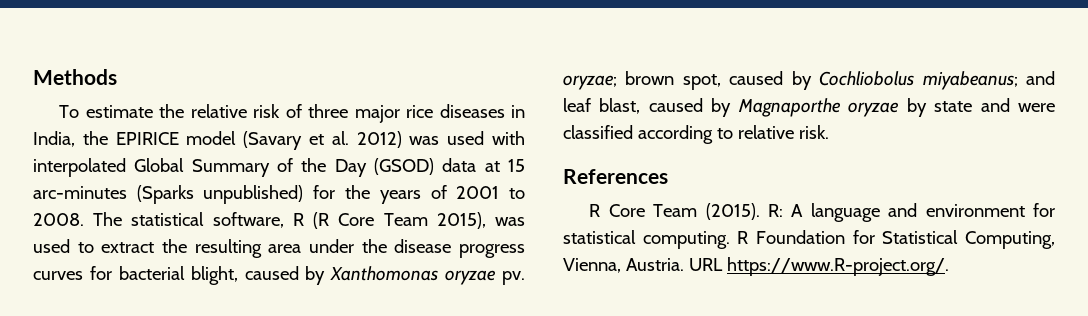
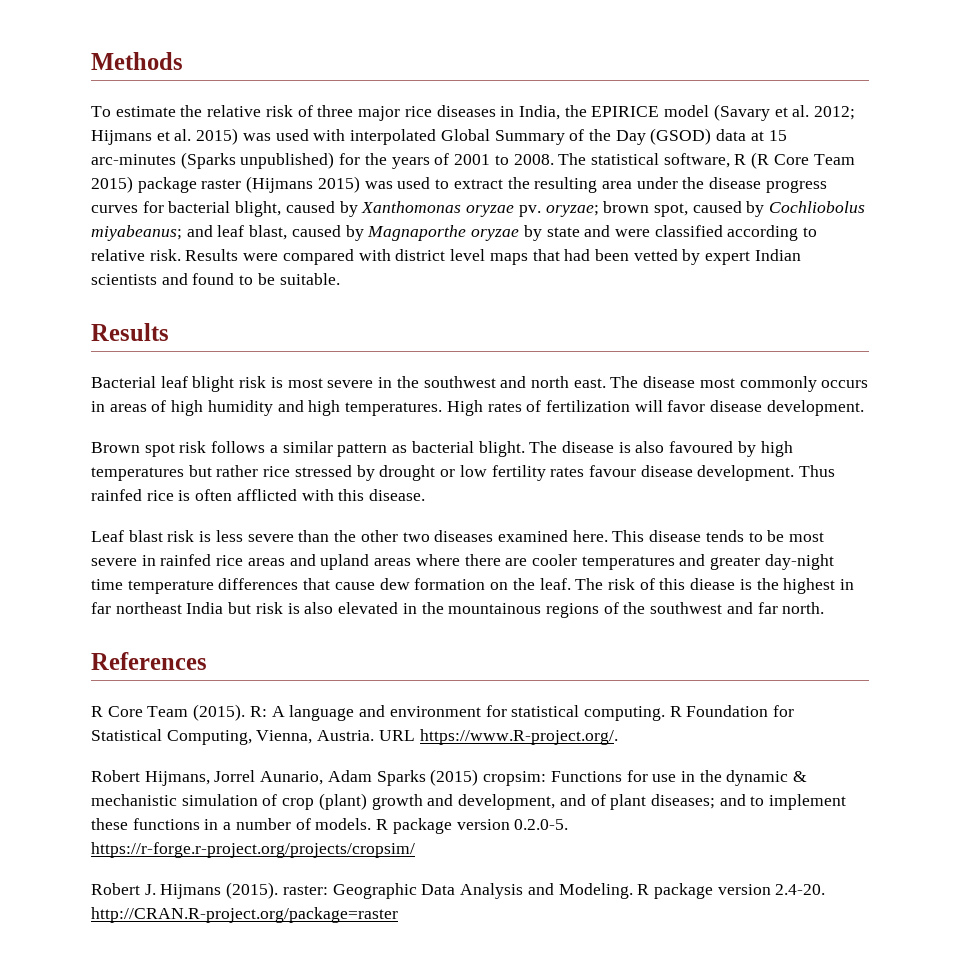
[356,131,402,148] 2012) -> [814,106,856,120] [91,128,239,145] 2012; Hijmans et al. 2015)
[436,212,486,229] 2015), -> [91,176,360,193] 2015) package raster (Hijmans 2015)
(829, 132) none -> [185,249,801,265] [91,273,340,285] [91,323,169,341] [91,376,869,392] [91,400,864,416] [91,441,793,457] [91,465,836,481] [91,489,426,501] [91,530,825,542] [91,554,834,570] [91,578,855,594] [91,602,825,618] Results were compared with district level maps that had been vetted by expert Indian scientists and found to be suitable. // Results // Bacterial leaf blight risk is most severe in the southwest and north east. The disease most commonly occurs in areas of high humidity and high temperatures. High rates of fertilization will favor disease development. // Brown spot risk follows a similar pattern as bacterial blight. The disease is also favoured by high temperatures but rather rice stressed by drought or low fertility rates favour disease development. Thus rainfed rice is often afflicted with this disease. // Leaf blast risk is less severe than the other two diseases examined here. This disease tends to be most severe in rainfed rice areas and upland areas where there are cooler temperatures and greater day-night time temperature differences that cause dew formation on the leaf. The risk of this diease is the highest in far northeast India but risk is also elevated in the mountainous regions of the southwest and far north.
(949, 266) none -> [91,769,808,786] [91,793,847,810] [91,818,569,834] [91,842,415,858] [91,882,826,899] [91,907,398,923] // Robert Hijmans, Jorrel Aunario, Adam Sparks (2015) cropsim: Functions for use in the dynamic & mechanistic simulation of crop (plant) growth and development, and of plant diseases; and to implement these functions in a number of models. R package version 0.2.0-5. https://r-forge.r-project.org/projects/cropsim/ // Robert J. Hijmans (2015). raster: Geographic Data Analysis and Modeling. R package version 2.4-20. http://CRAN.R-project.org/package=raster

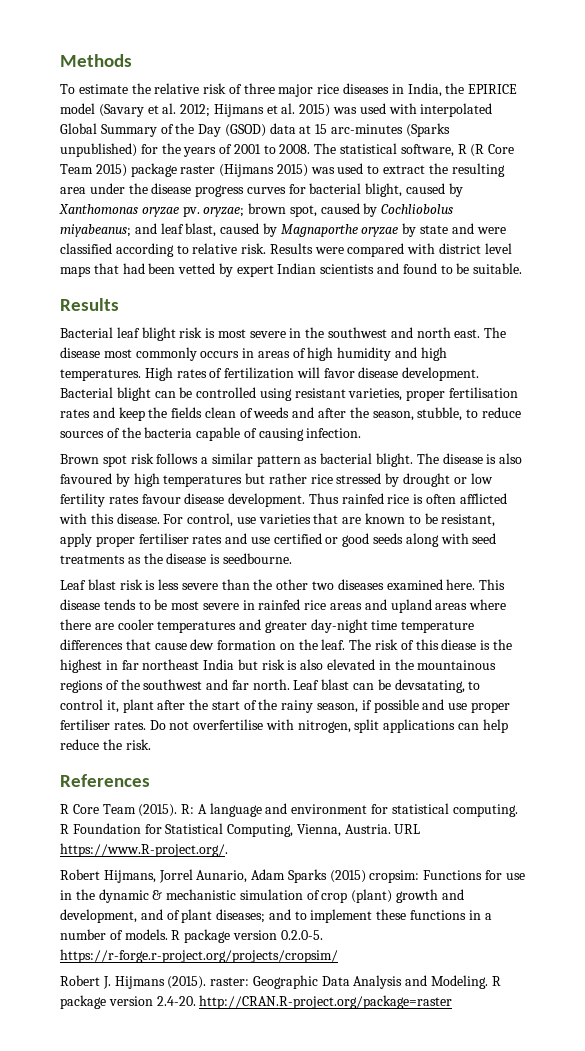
(864, 408) none -> [60,387,519,401] [60,407,521,421] [60,427,362,441] Bacterial blight can be controlled using resistant varieties, proper fertilisation rates and keep the fields clean of weeds and after the season, stubble, to reduce sources of the bacteria capable of causing infection.
(426, 495) none -> [163,513,496,527] [60,533,497,547] [60,553,292,564] For control, use varieties that are known to be resistant, apply proper fertiliser rates and use certified or good seeds along with seed treatments as the disease is seedbourne.
(825, 608) none -> [293,679,481,693] [60,699,510,713] [60,719,508,733] [60,739,151,750] Leaf blast can be devsatating, to control it, plant after the start of the rainy season, if possible and use proper fertiliser rates. Do not overfertilise with nitrogen, split applications can help reduce the risk.

